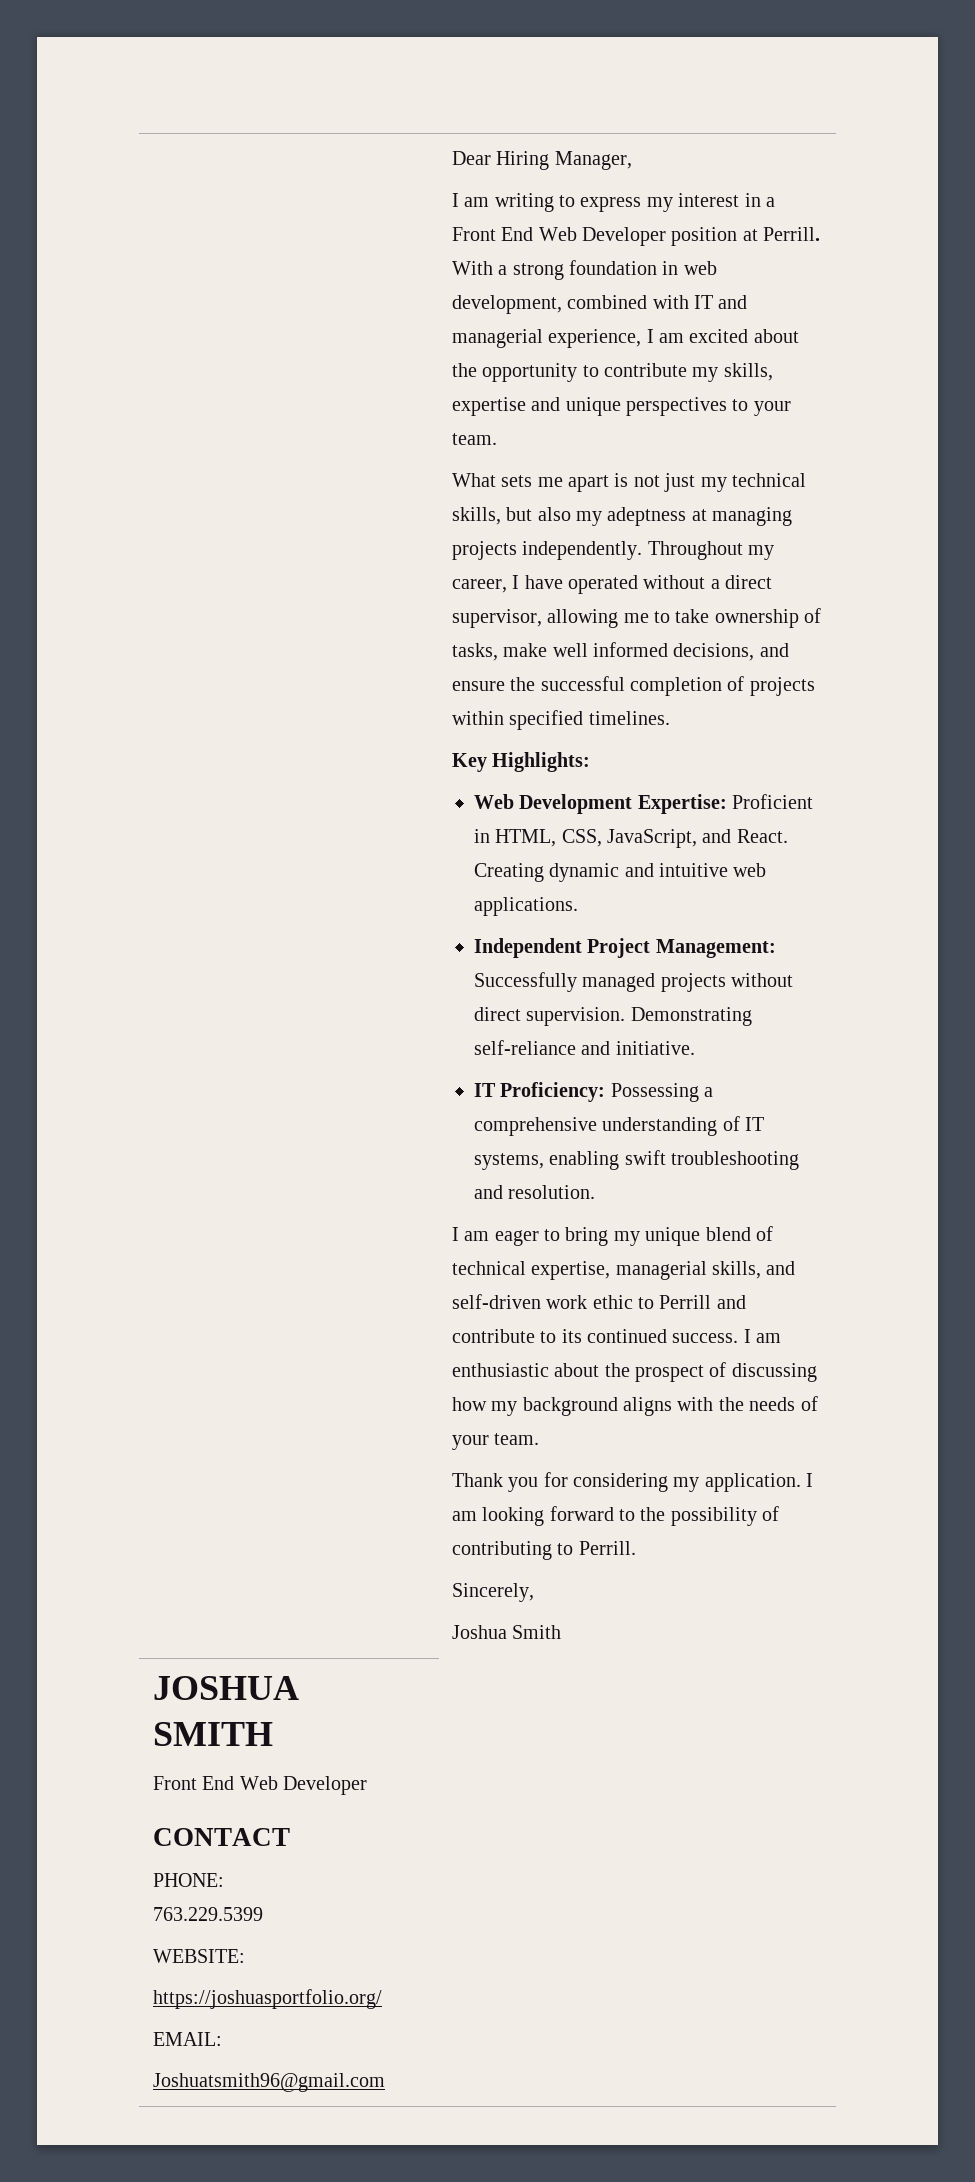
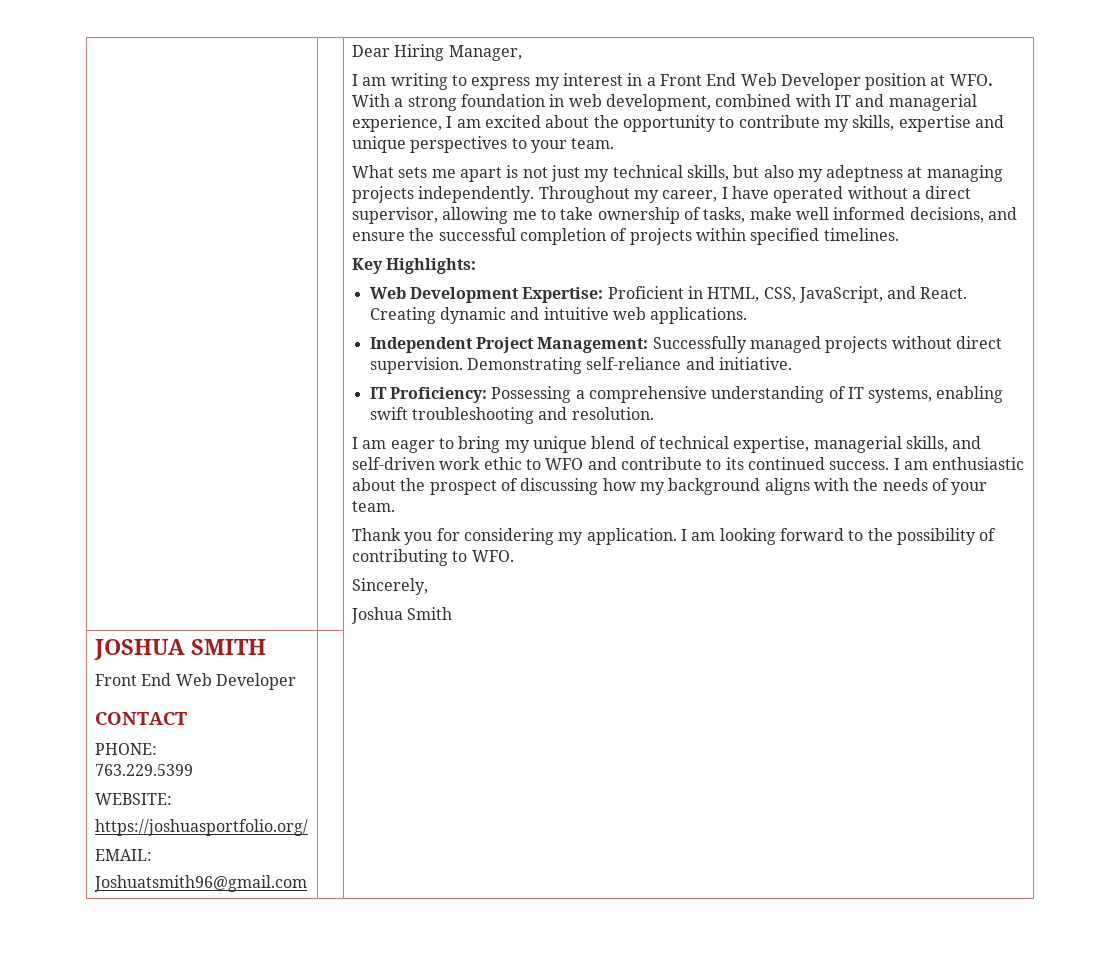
[763,227,821,241] Perrill. -> [949,74,993,86] WFO.
[659,1295,712,1309] Perrill -> [545,458,584,470] WFO
[578,1541,636,1555] Perrill. -> [471,550,514,562] WFO.

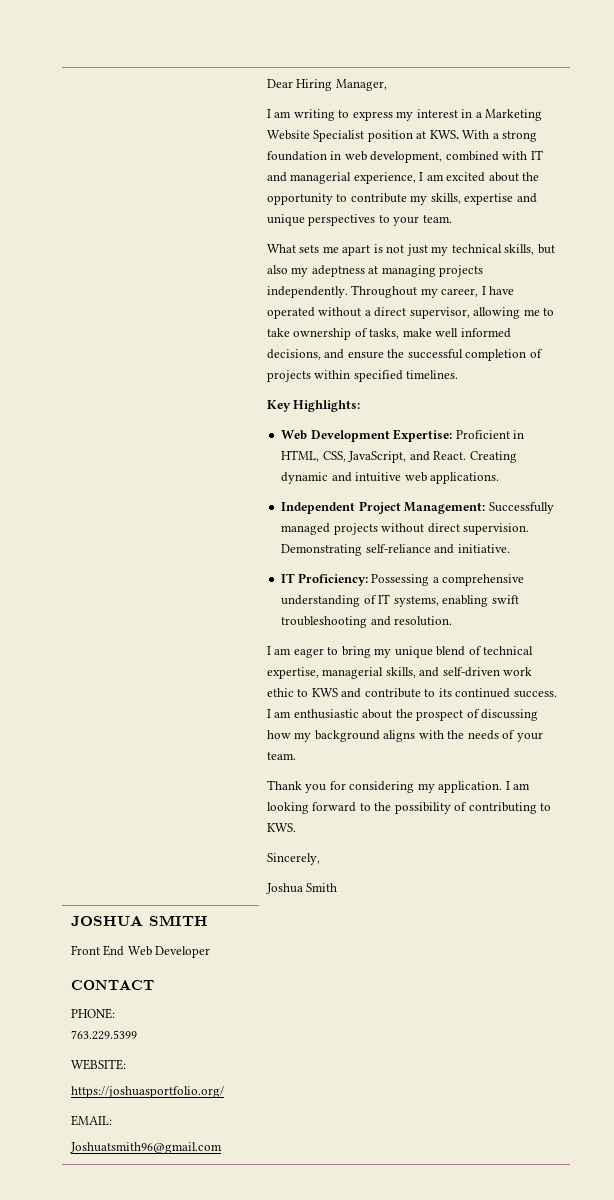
[659,73,861,90] Front End Web Developer -> [485,109,543,121] [266,130,365,142] Marketing Website Specialist
[949,74,993,86] WFO. -> [429,130,459,139] KWS.
[545,458,584,470] WFO -> [311,688,338,697] KWS
[471,550,514,562] WFO. -> [266,823,296,832] KWS.

